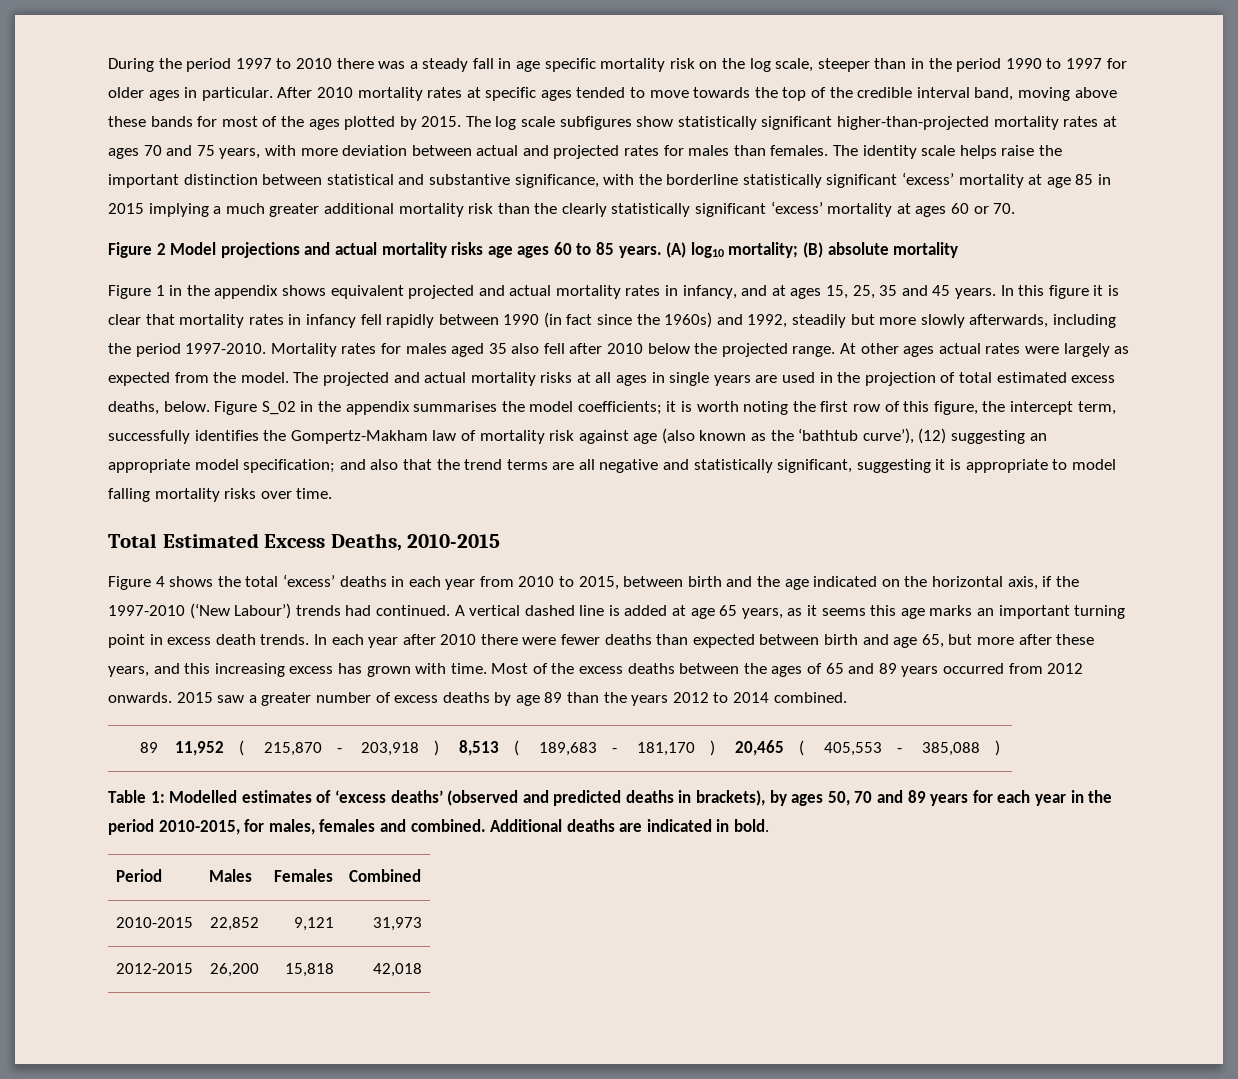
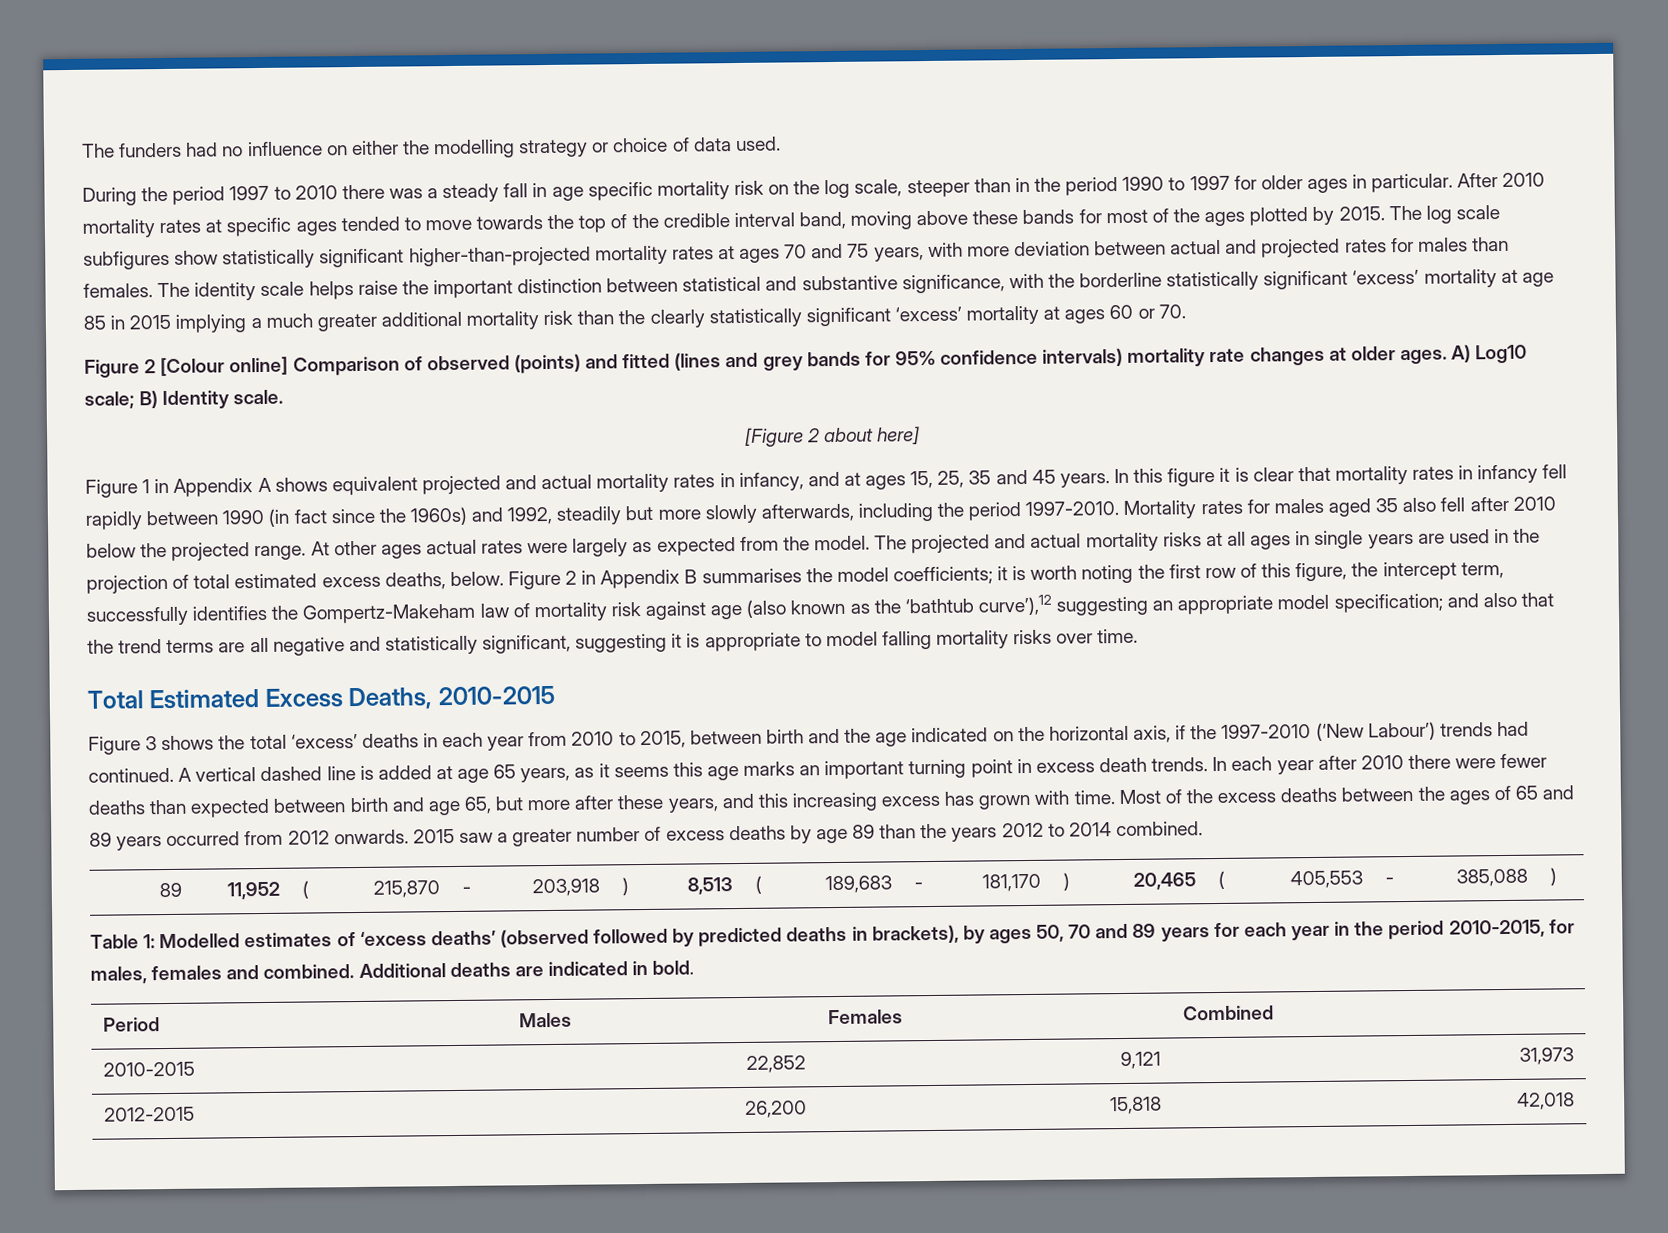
(108, 65) none -> [82,136,781,159] The funders had no influence on either the modelling strategy or choice of data used. //
[170,242,959,258] Model projections and actual mortality risks age ages 60 to 85 years. (A) log10 mortality; (B) absolute mortality -> [160,344,1528,377] [84,389,284,410] [744,426,921,447] [Colour online] Comparison of observed (points) and fitted (lines and grey bands for 95% confidence intervals) mortality rate changes at older ages. A) Log10 scale; B) Identity scale. // [Figure 2 about here]
[186,285,279,299] the appendix -> [173,477,272,497] Appendix A
[261,401,410,415] S_02 in the appendix -> [565,569,698,589] 2 in Appendix B
[290,430,428,444] Gompertz-Makham -> [302,603,477,624] Gompertz-Makeham
[862,428,947,444] curve’), (12) -> [977,594,1052,616] curve’),12
[155,576,165,587] 4 -> [145,736,158,751] 3
[522,790,549,803] and -> [593,928,696,947] followed by

